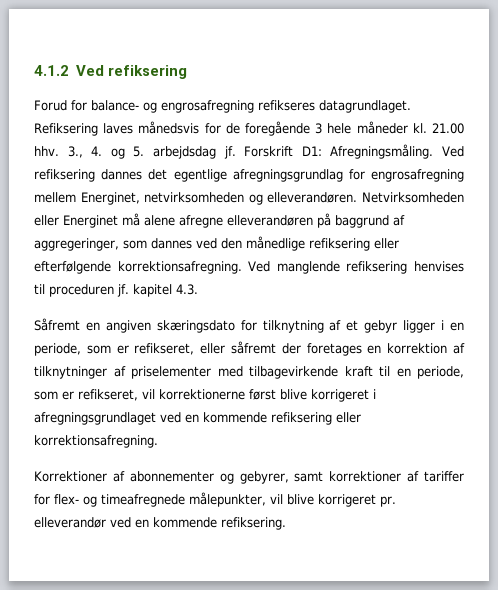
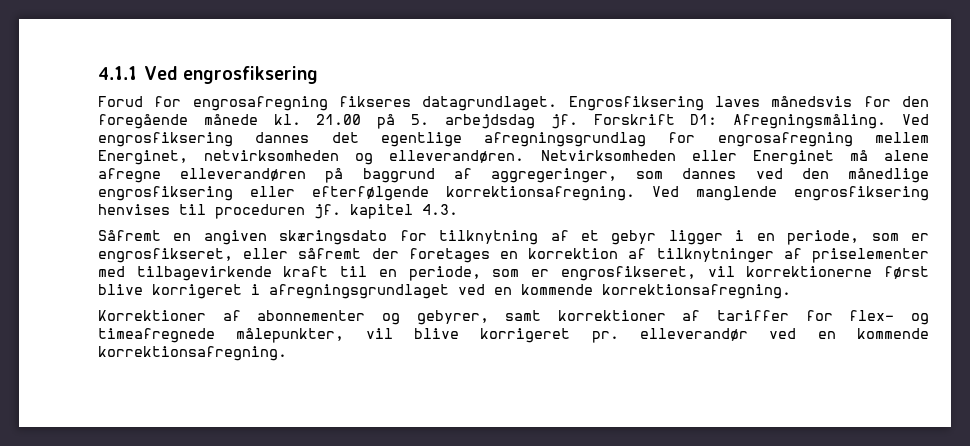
[34,65,187,79] 4.1.2 Ved refiksering -> [98,66,319,84] 4.1.1 Ved engrosfiksering
[91,100,411,113] [34,121,464,136] [34,146,125,159] balance- og engrosafregning refikseres datagrundlaget. Refiksering laves månedsvis for de foregående 3 hele måneder kl. 21.00 hhv. 3., 4. og -> [192,96,930,111] [98,114,396,129] engrosafregning fikseres datagrundlaget. Engrosfiksering laves månedsvis for den foregående månede kl. 21.00 på
[34,169,95,182] refiksering -> [98,132,233,147] engrosfiksering
[309,238,370,251] refiksering -> [98,186,233,201] engrosfiksering
[346,261,408,274] refiksering -> [794,186,929,201] engrosfiksering
[134,343,195,355] refikseret, -> [98,248,233,263] engrosfikseret,
[78,389,138,401] refikseret, -> [560,266,696,281] engrosfikseret,
[271,412,361,425] refiksering eller -> (593, 289) none
[221,517,286,530] refiksering. -> [98,346,287,361] korrektionsafregning.

